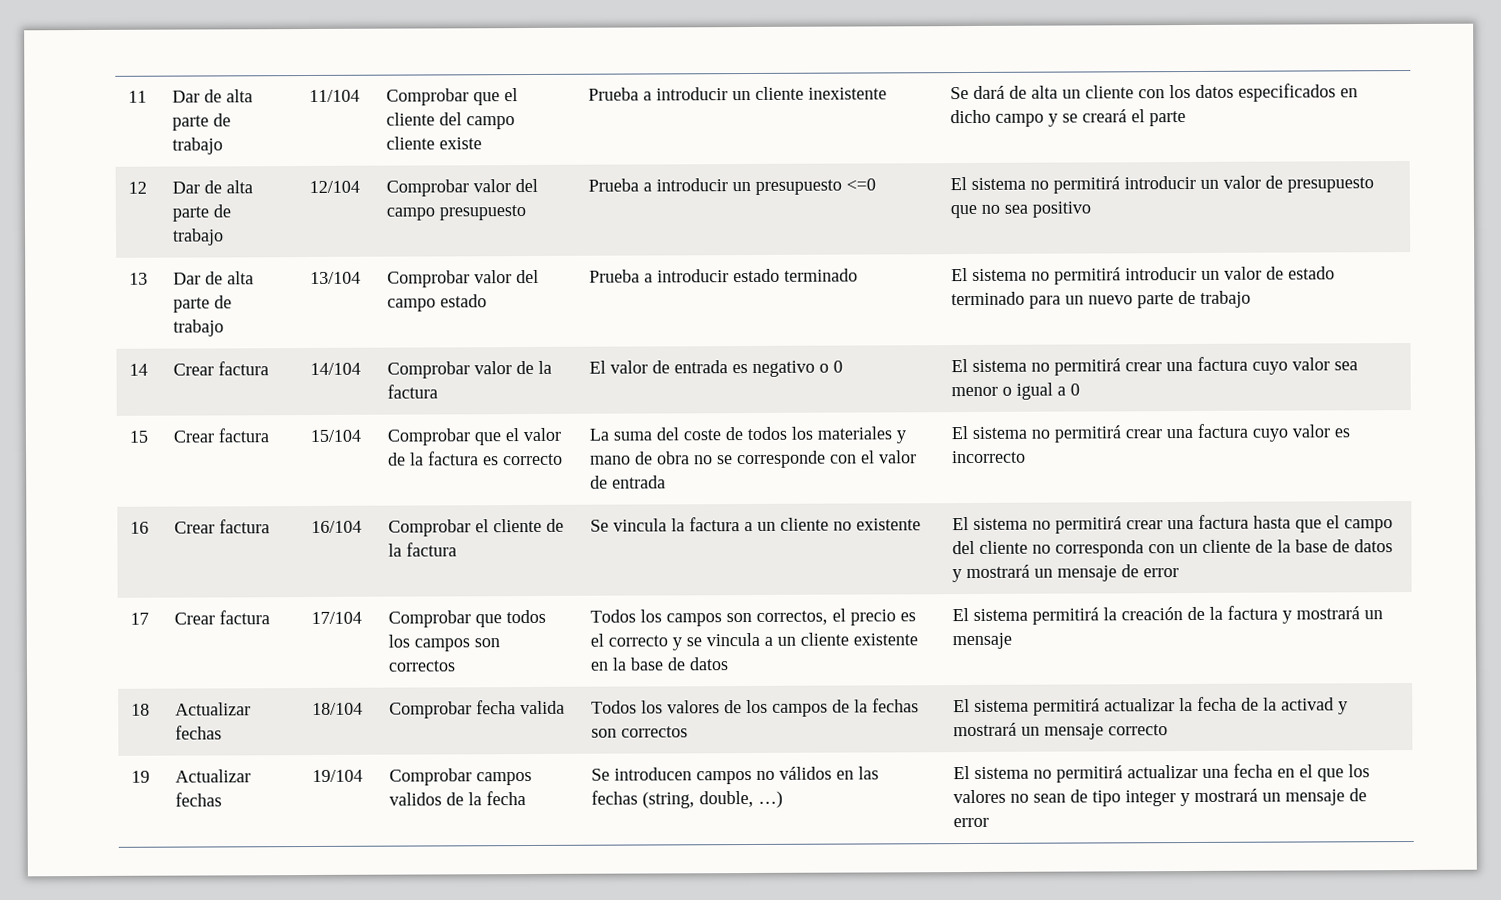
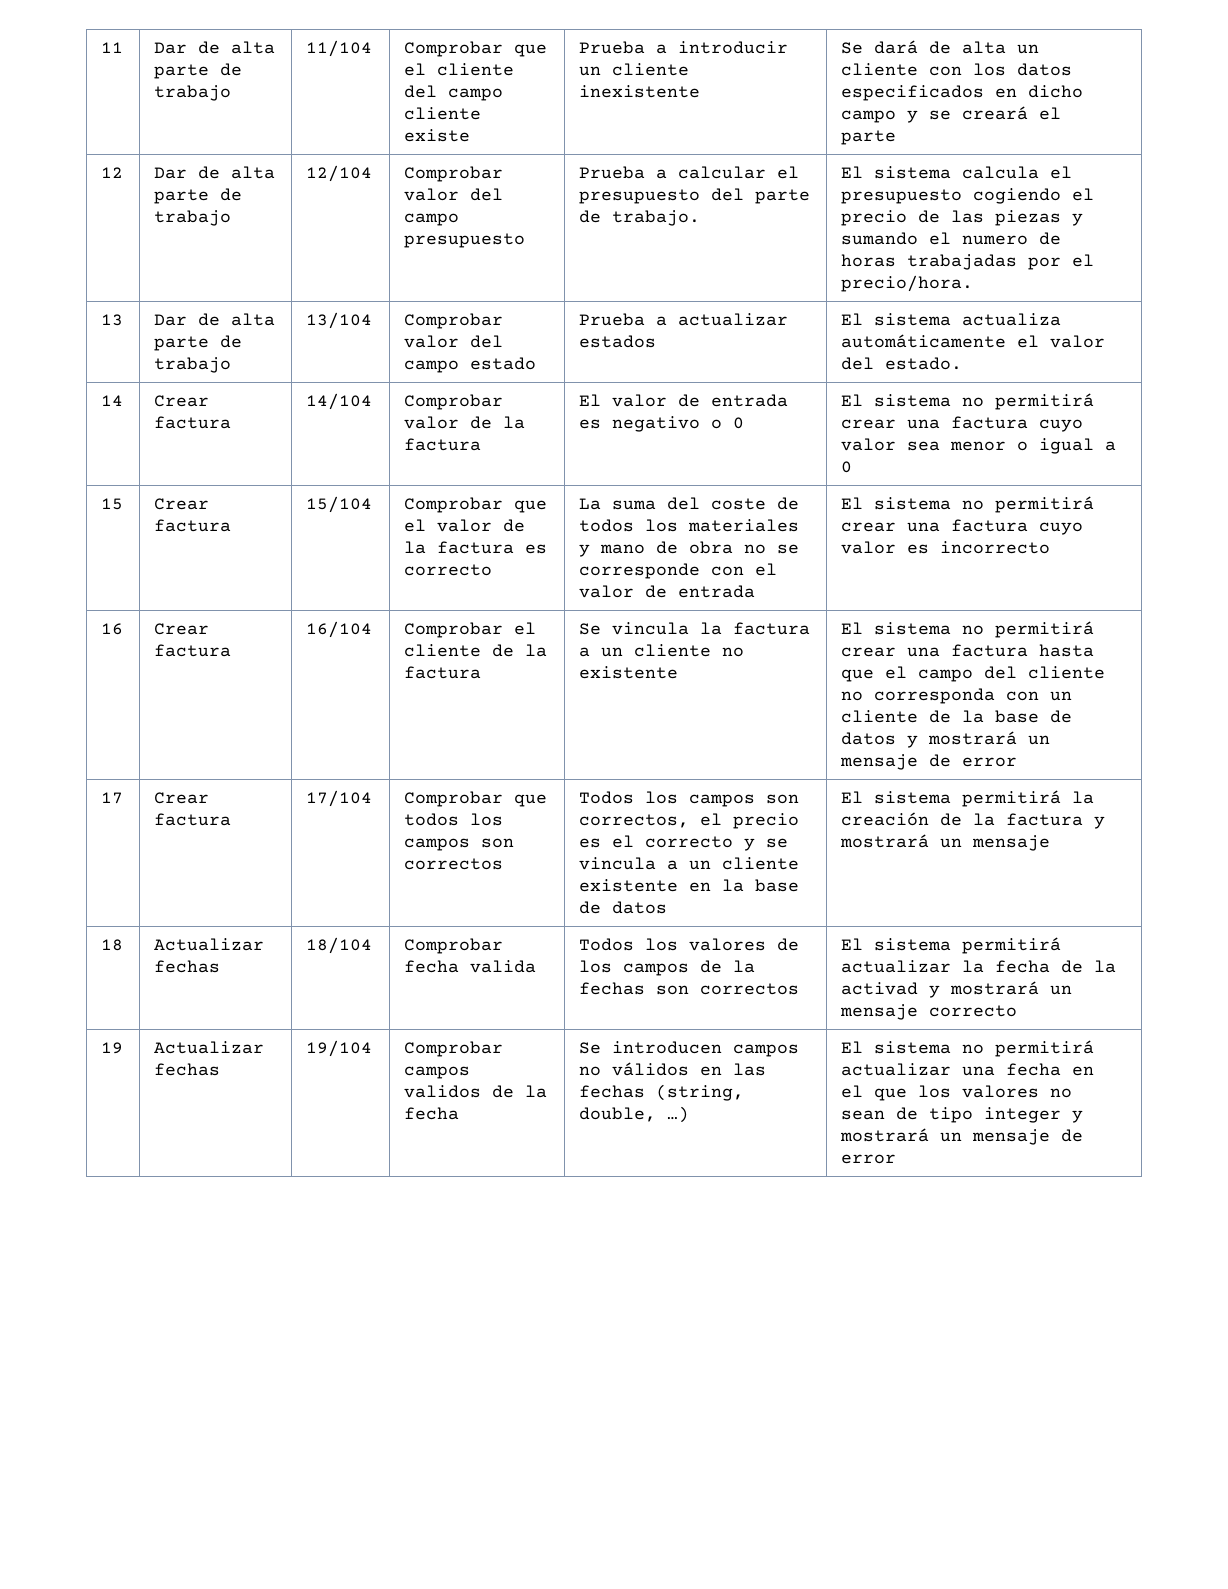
[655,178,876,195] [949,175,1374,194] [949,201,1091,219] introducir un presupuesto <=0 | El sistema no permitirá introducir un valor de presupuesto que no sea positivo -> [678,166,800,179] [579,188,811,204] [579,210,701,226] [841,166,1073,179] [841,188,1095,204] [841,210,1084,226] [841,232,1062,245] [841,254,1095,270] [841,275,974,292] calcular el presupuesto del parte de trabajo. | El sistema calcula el presupuesto cogiendo el precio de las piezas y sumando el numero de horas trabajadas por el precio/hora.
[656,268,858,283] [950,266,1335,285] [950,290,1251,309] introducir estado terminado | El sistema no permitirá introducir un valor de estado terminado para un nuevo parte de trabajo -> [678,313,789,326] [579,335,657,348] [841,313,1062,326] [841,334,1106,348] [841,357,963,370] actualizar estados | El sistema actualiza automáticamente el valor del estado.

